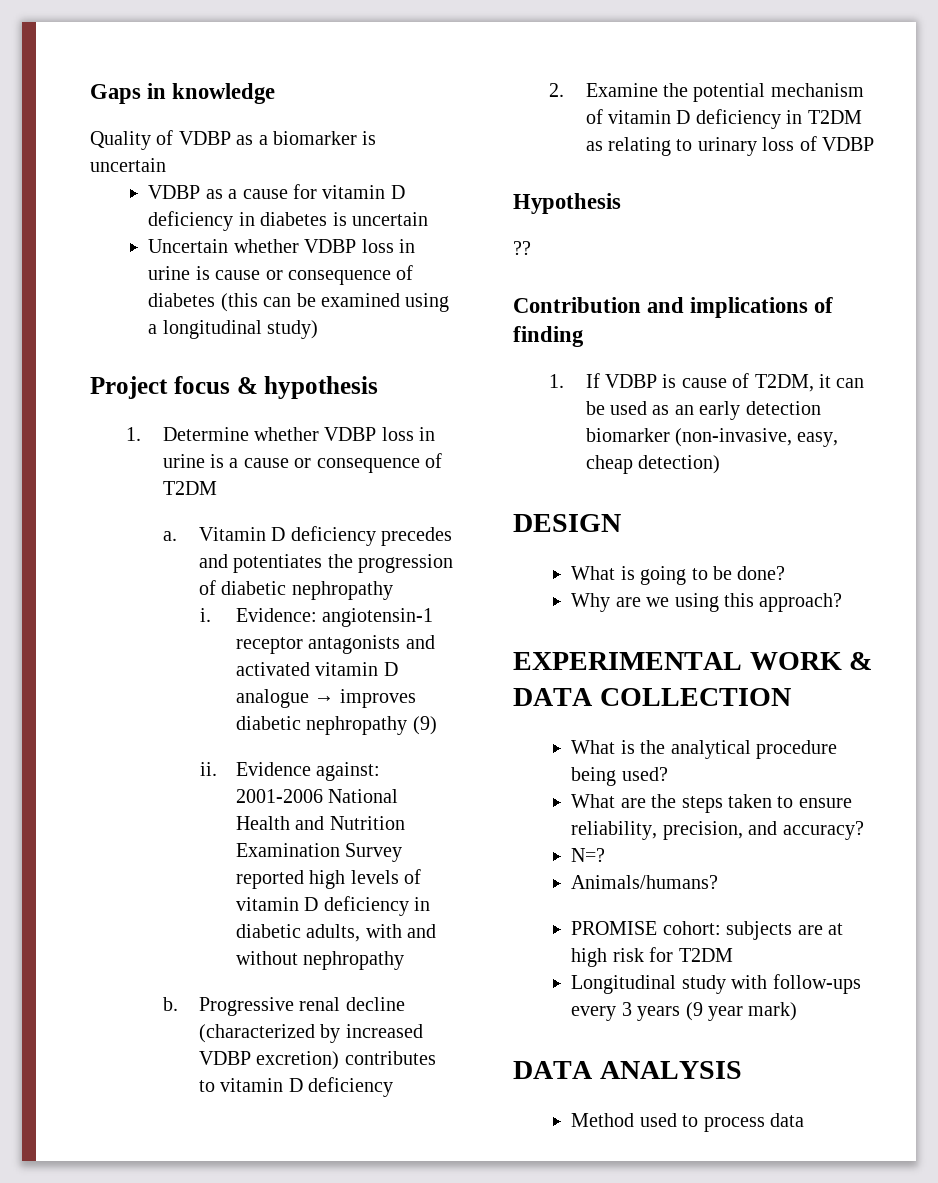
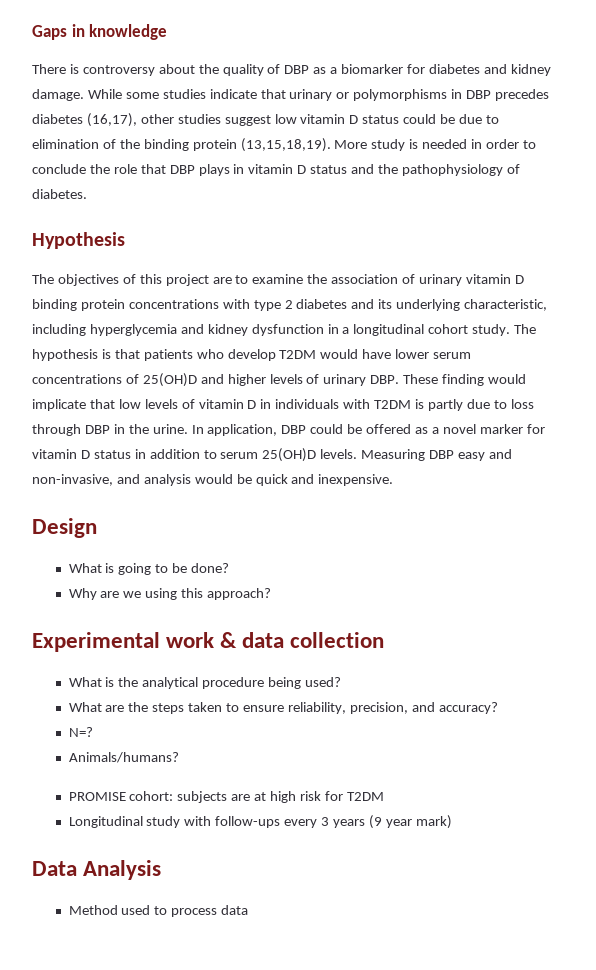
[90,130,377,150] [90,158,166,172] [148,184,405,199] [148,211,428,231] [148,239,415,253] [148,265,414,285] [148,293,450,312] [148,320,319,339] [90,376,379,399] [126,427,436,441] [162,453,443,473] [162,481,217,495] [162,526,453,546] [198,554,454,573] [198,580,393,600] [199,608,434,627] [235,635,435,654] [235,662,398,676] [235,689,416,708] [235,716,437,735] [199,762,381,781] [235,789,399,803] [235,816,405,830] [235,843,403,862] [235,869,422,889] [235,896,431,916] [235,924,437,942] [235,951,405,970] [162,997,405,1016] [198,1024,423,1043] [198,1051,436,1070] [198,1077,394,1097] [549,83,864,102] [585,109,862,129] [585,136,875,156] [513,193,621,214] [513,241,531,255] [513,297,834,318] [513,326,584,347] [549,373,865,392] [585,401,821,420] [585,428,839,447] [585,455,721,474] [513,514,621,532] Quality of VDBP as a biomarker is uncertain // VDBP as a cause for vitamin D deficiency in diabetes is uncertain // Uncertain whether VDBP loss in urine is cause or consequence of diabetes (this can be examined using a longitudinal study) // Project focus & hypothesis // 1. Determine whether VDBP loss in urine is a cause or consequence of T2DM // a. Vitamin D deficiency precedes and potentiates the progression of diabetic nephropathy // i. Evidence: angiotensin-1 receptor antagonists and activated vitamin D analogue → improves diabetic nephropathy (9) // ii. Evidence against: 2001-2006 National Health and Nutrition Examination Survey reported high levels of vitamin D deficiency in diabetic adults, with and without nephropathy // b. Progressive renal decline (characterized by increased VDBP excretion) contributes to vitamin D deficiency // 2. Examine the potential mechanism of vitamin D deficiency in T2DM as relating to urinary loss of VDBP // Hypothesis // ?? // Contribution and implications of finding // 1. If VDBP is cause of T2DM, it can be used as an early detection biomarker (non-invasive, easy, cheap detection) // DESIGN -> [32,64,551,76] [32,89,550,101] [32,113,499,127] [32,138,536,152] [32,164,520,176] [32,189,87,199] [32,232,125,249] [32,274,524,286] [32,299,548,311] [32,324,537,336] [32,349,472,361] [32,373,527,387] [32,399,534,411] [32,424,545,436] [32,448,512,462] [32,474,394,486] [32,518,97,538] There is controversy about the quality of DBP as a biomarker for diabetes and kidney damage. While some studies indicate that urinary or polymorphisms in DBP precedes diabetes (16,17), other studies suggest low vitamin D status could be due to elimination of the binding protein (13,15,18,19). More study is needed in order to conclude the role that DBP plays in vitamin D status and the pathophysiology of diabetes. // Hypothesis // The objectives of this project are to examine the association of urinary vitamin D binding protein concentrations with type 2 diabetes and its underlying characteristic, including hyperglycemia and kidney dysfunction in a longitudinal cohort study. The hypothesis is that patients who develop T2DM would have lower serum concentrations of 25(OH)D and higher levels of urinary DBP. These finding would implicate that low levels of vitamin D in individuals with T2DM is partly due to loss through DBP in the urine. In application, DBP could be offered as a novel marker for vitamin D status in addition to serum 25(OH)D levels. Measuring DBP easy and non-invasive, and analysis would be quick and inexpensive. // Design
[513,652,873,670] [513,688,791,706] EXPERIMENTAL WORK & DATA COLLECTION -> [32,632,385,652] Experimental work & data collection
[513,1061,742,1079] DATA ANALYSIS -> [32,860,162,880] Data Analysis

